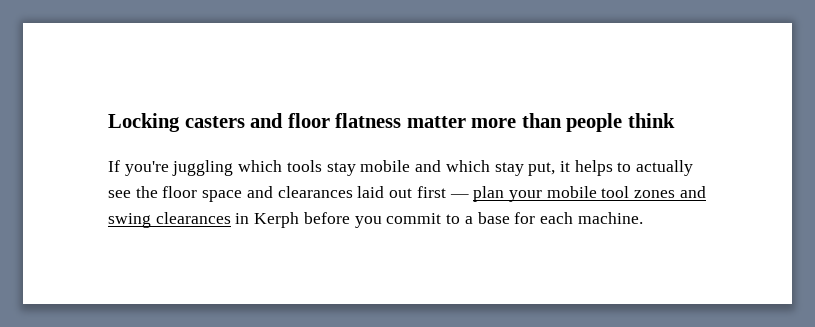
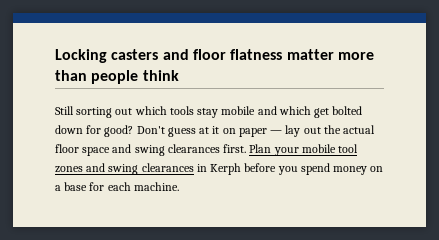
[108,160,234,176] If you're juggling -> [55,106,133,118] Still sorting out
[494,160,694,176] [108,186,505,202] stay put, it helps to actually see the floor space and clearances laid out first — plan -> [314,106,363,118] [55,125,376,137] [55,144,272,156] get bolted down for good? Don't guess at it on paper — lay out the actual floor space and swing clearances first. Plan
[386,213,461,224] commit to -> [300,163,384,175] spend money on

